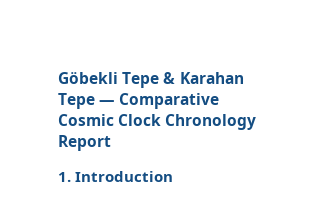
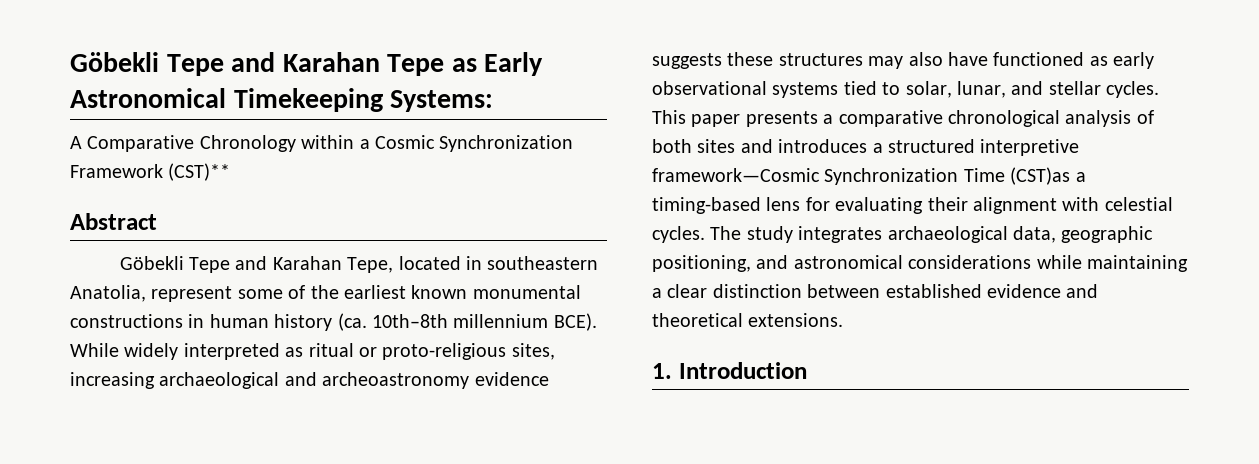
[58,72,176,88] Göbekli Tepe & -> [70,52,276,76] Göbekli Tepe and
[99,93,220,109] [58,114,257,130] [58,135,111,151] — Comparative Cosmic Clock Chronology Report -> [451,52,544,76] [70,88,494,112] [70,135,574,152] [70,163,231,181] [70,213,157,230] [119,256,599,273] [70,285,581,302] [70,313,597,331] [70,343,555,360] [70,372,549,389] [652,52,1155,69] [652,81,1160,98] [652,110,1154,127] [652,139,1080,156] [652,167,1086,185] [652,197,1173,214] [652,226,1154,243] [652,255,1188,272] [652,284,1099,298] [652,313,844,327] as Early Astronomical Timekeeping Systems: // A Comparative Chronology within a Cosmic Synchronization Framework (CST)** // Abstract // Göbekli Tepe and Karahan Tepe, located in southeastern Anatolia, represent some of the earliest known monumental constructions in human history (ca. 10th–8th millennium BCE). While widely interpreted as ritual or proto-religious sites, increasing archaeological and archeoastronomy evidence suggests these structures may also have functioned as early observational systems tied to solar, lunar, and stellar cycles. This paper presents a comparative chronological analysis of both sites and introduces a structured interpretive framework—Cosmic Synchronization Time (CST)as a timing-based lens for evaluating their alignment with celestial cycles. The study integrates archaeological data, geographic positioning, and astronomical considerations while maintaining a clear distinction between established evidence and theoretical extensions.

